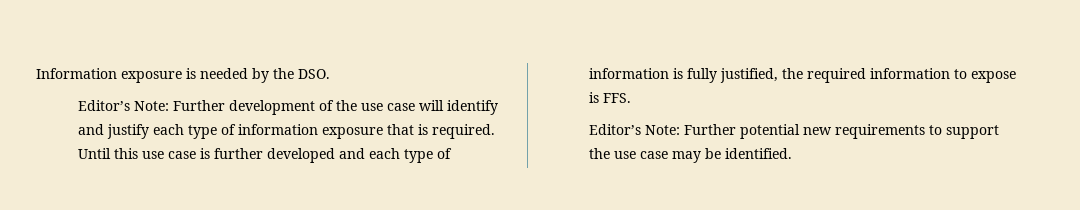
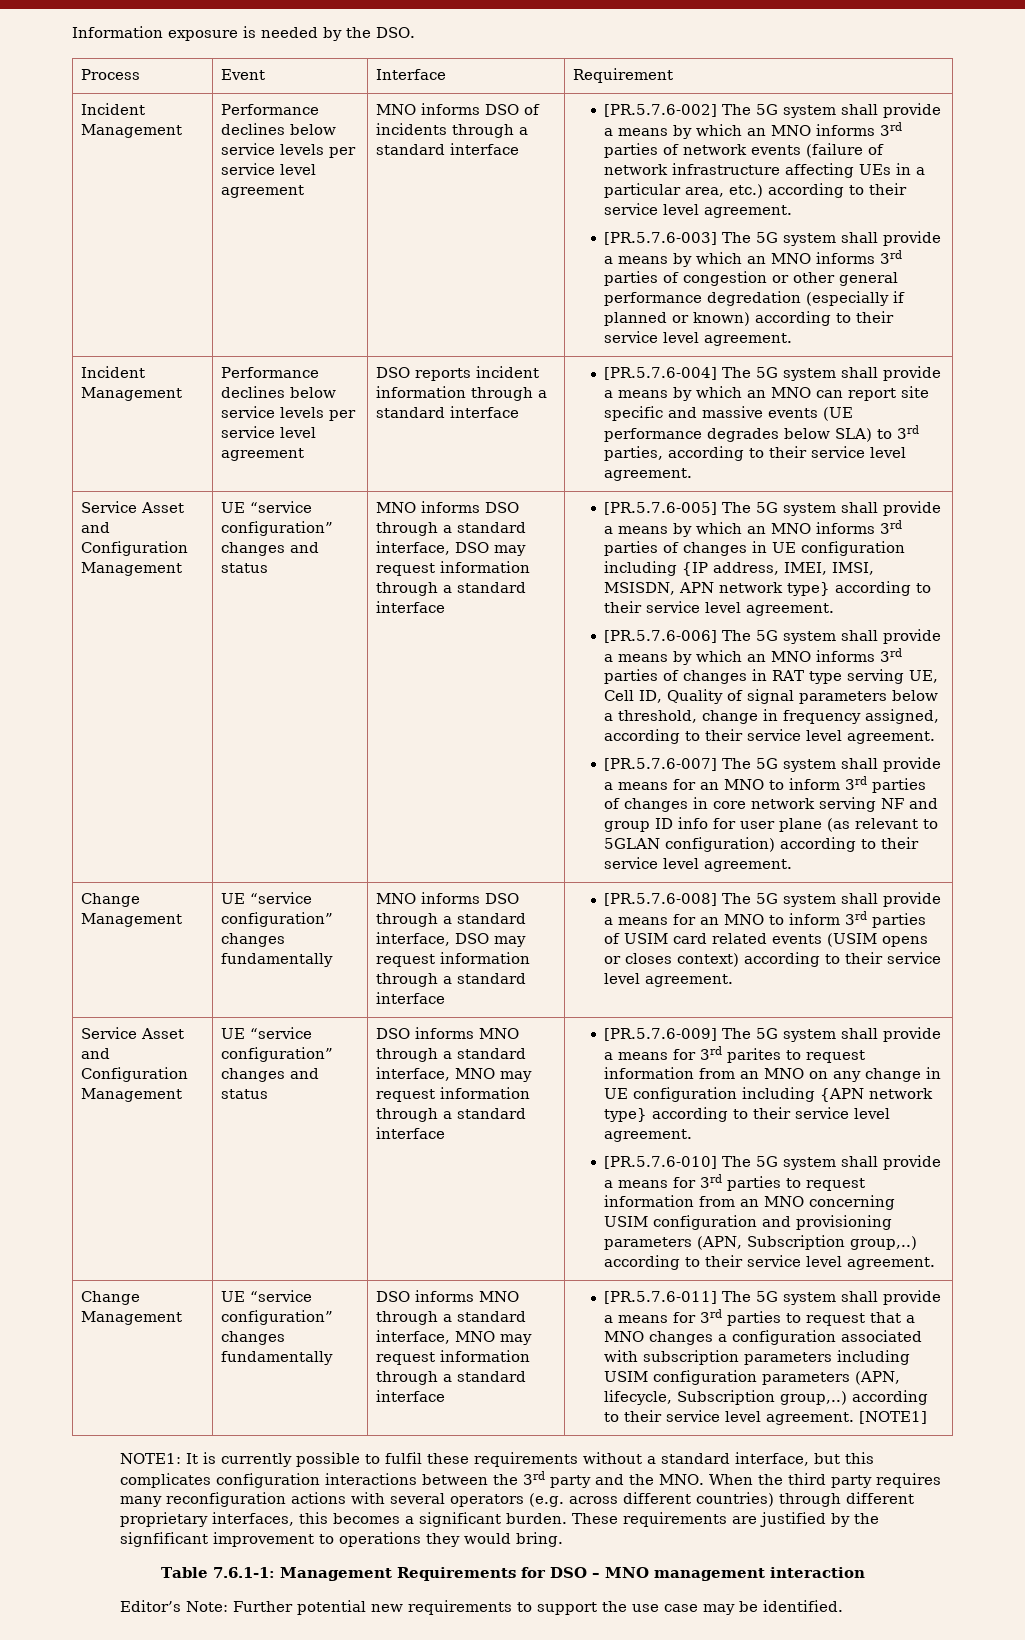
[78,100,499,115] [78,124,496,139] [78,148,453,163] [589,68,1017,83] [589,92,632,103] // Editor’s Note: Further development of the use case will identify and justify each type of information exposure that is required. Until this use case is further developed and each type of information is fully justified, the required information to expose is FFS. -> [81,69,141,80] [221,69,266,80] [376,69,447,80] [573,68,674,83] [81,103,146,115] [81,124,183,138] [221,104,320,115] [221,123,337,135] [221,143,357,158] [221,163,317,175] [221,185,305,198] [376,103,541,115] [376,123,529,138] [376,143,520,155] [604,103,942,118] [604,122,903,139] [604,143,885,158] [604,163,926,178] [604,183,908,198] [604,203,793,218] [604,231,942,246] [604,250,903,267] [604,271,899,286] [604,291,906,306] [604,311,895,326] [604,331,793,346] [81,366,146,378] [81,387,183,401] [221,367,320,378] [221,386,337,398] [221,406,357,421] [221,426,317,438] [221,448,305,461] [376,366,540,381] [376,386,548,401] [376,406,520,418] [604,366,942,381] [604,386,930,401] [604,406,854,421] [604,425,920,442] [604,446,907,461] [604,468,693,481] [81,501,185,513] [81,522,111,533] [81,541,189,556] [81,562,183,576] [221,501,313,513] [221,521,334,536] [221,542,320,556] [221,563,269,573] [376,501,520,513] [376,522,527,536] [376,541,527,556] [376,561,531,576] [376,582,527,596] [376,601,446,613] [604,501,942,516] [604,520,903,537] [604,541,906,556] [604,561,875,576] [604,581,932,596] [604,601,835,616] [604,629,942,644] [604,648,903,665] [604,669,939,684] [604,689,939,704] [604,709,940,724] [604,729,936,744] [604,757,942,772] [604,776,927,793] [604,797,939,812] [604,817,939,832] [604,837,920,852] [604,857,793,872] [81,893,141,907] [81,913,183,927] [221,892,313,904] [221,912,334,927] [221,933,286,947] [221,953,334,967] [376,892,520,904] [376,913,527,927] [376,932,527,947] [376,952,531,967] [376,973,527,987] [376,992,446,1004] [604,892,942,907] [604,911,927,928] [604,933,929,947] [604,952,942,967] [604,973,734,987] [81,1027,185,1039] [81,1048,111,1059] [81,1067,189,1082] [81,1088,183,1102] [221,1027,313,1039] [221,1047,334,1062] [221,1068,320,1082] [221,1089,269,1099] [376,1027,520,1039] [376,1048,527,1062] [376,1067,533,1082] [376,1087,531,1102] [376,1108,527,1122] [376,1127,446,1139] [604,1027,942,1042] [604,1046,866,1063] [604,1067,942,1082] [604,1087,934,1102] [604,1107,891,1122] [604,1129,693,1142] [604,1155,942,1170] [604,1174,866,1191] [604,1195,896,1210] [604,1215,893,1230] [604,1235,918,1250] [604,1255,936,1270] [81,1291,141,1305] [81,1311,183,1325] [221,1290,313,1302] [221,1310,334,1325] [221,1331,286,1345] [221,1351,334,1365] [376,1290,520,1302] [376,1311,527,1325] [376,1330,533,1345] [376,1350,531,1365] [376,1371,527,1385] [376,1390,446,1402] [604,1290,942,1305] [604,1309,916,1326] [604,1330,923,1345] [604,1350,911,1365] [604,1370,901,1385] [604,1390,929,1405] [604,1410,928,1425] [119,1452,874,1467] [119,1471,941,1488] [119,1492,914,1507] [119,1512,879,1527] [119,1532,563,1547] [160,1567,865,1581] // Process | Event | Interface | Requirement // Incident Management | Performance declines below service levels per service level agreement | MNO informs DSO of incidents through a standard interface | [PR.5.7.6-002] The 5G system shall provide a means by which an MNO informs 3rd parties of network events (failure of network infrastructure affecting UEs in a particular area, etc.) according to their service level agreement. // [PR.5.7.6-003] The 5G system shall provide a means by which an MNO informs 3rd parties of congestion or other general performance degredation (especially if planned or known) according to their service level agreement. // Incident Management | Performance declines below service levels per service level agreement | DSO reports incident information through a standard interface | [PR.5.7.6-004] The 5G system shall provide a means by which an MNO can report site specific and massive events (UE performance degrades below SLA) to 3rd parties, according to their service level agreement. // Service Asset and Configuration Management | UE “service configuration” changes and status | MNO informs DSO through a standard interface, DSO may request information through a standard interface | [PR.5.7.6-005] The 5G system shall provide a means by which an MNO informs 3rd parties of changes in UE configuration including {IP address, IMEI, IMSI, MSISDN, APN network type} according to their service level agreement. // [PR.5.7.6-006] The 5G system shall provide a means by which an MNO informs 3rd parties of changes in RAT type serving UE, Cell ID, Quality of signal parameters below a threshold, change in frequency assigned, according to their service level agreement. // [PR.5.7.6-007] The 5G system shall provide a means for an MNO to inform 3rd parties of changes in core network serving NF and group ID info for user plane (as relevant to 5GLAN configuration) according to their service level agreement. // Change Management | UE “service configuration” changes fundamentally | MNO informs DSO through a standard interface, DSO may request information through a standard interface | [PR.5.7.6-008] The 5G system shall provide a means for an MNO to inform 3rd parties of USIM card related events (USIM opens or closes context) according to their service level agreement. // Service Asset and Configuration Management | UE “service configuration” changes and status | DSO informs MNO through a standard interface, MNO may request information through a standard interface | [PR.5.7.6-009] The 5G system shall provide a means for 3rd parites to request information from an MNO on any change in UE configuration including {APN network type} according to their service level agreement. // [PR.5.7.6-010] The 5G system shall provide a means for 3rd parties to request information from an MNO concerning USIM configuration and provisioning parameters (APN, Subscription group,..) according to their service level agreement. // Change Management | UE “service configuration” changes fundamentally | DSO informs MNO through a standard interface, MNO may request information through a standard interface | [PR.5.7.6-011] The 5G system shall provide a means for 3rd parties to request that a MNO changes a configuration associated with subscription parameters including USIM configuration parameters (APN, lifecycle, Subscription group,..) according to their service level agreement. [NOTE1] // NOTE1: It is currently possible to fulfil these requirements without a standard interface, but this complicates configuration interactions between the 3rd party and the MNO. When the third party requires many reconfiguration actions with several operators (e.g. across different countries) through different proprietary interfaces, this becomes a significant burden. These requirements are justified by the signfificant improvement to operations they would bring. // Table 7.6.1-1: Management Requirements for DSO – MNO management interaction

